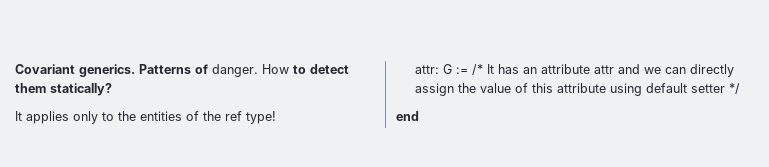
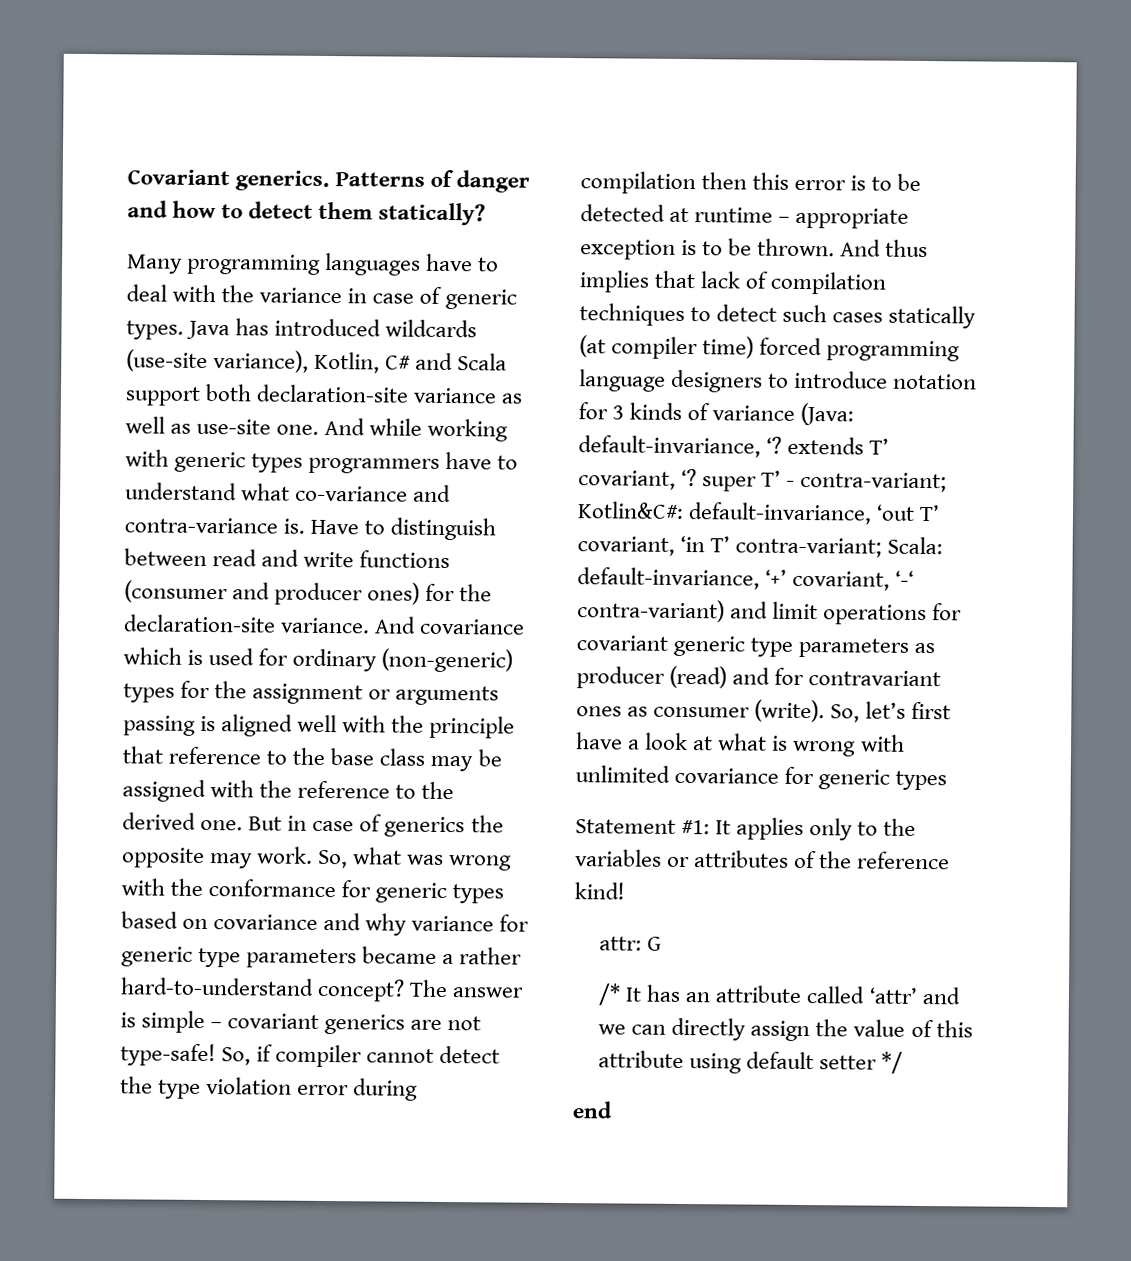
[212,64,289,77] danger. How -> [456,170,531,193] [127,200,217,219] danger and how
(112, 89) none -> [126,252,500,276] [126,284,517,310] [126,318,478,340] [126,349,508,374] [125,383,523,406] [125,416,509,442] [125,449,519,474] [125,482,452,503] [124,517,497,541] [124,548,451,569] [124,580,493,606] [123,614,526,635] [123,647,514,673] [123,680,500,706] [123,714,516,739] [122,746,503,772] [122,779,455,802] [122,812,504,838] [122,846,513,871] [121,878,505,904] [121,911,530,936] [121,946,523,969] [120,977,525,1002] [120,1010,482,1035] [120,1043,501,1068] [120,1076,419,1101] [580,171,922,195] [580,204,910,229] [580,238,929,260] [579,270,888,295] [579,303,977,329] [579,335,961,362] [579,369,978,393] [578,402,855,426] [578,435,890,458] [578,468,948,493] [577,501,941,525] [577,535,944,558] [577,567,915,591] [577,599,963,626] [576,635,936,658] [576,665,942,689] [576,699,952,723] [576,732,905,757] [575,765,948,791] [575,819,711,835] Many programming languages have to deal with the variance in case of generic types. Java has introduced wildcards (use-site variance), Kotlin, C# and Scala support both declaration-site variance as well as use-site one. And while working with generic types programmers have to understand what co-variance and contra-variance is. Have to distinguish between read and write functions (consumer and producer ones) for the declaration-site variance. And covariance which is used for ordinary (non-generic) types for the assignment or arguments passing is aligned well with the principle that reference to the base class may be assigned with the reference to the derived one. But in case of generics the opposite may work. So, what was wrong with the conformance for generic types based on covariance and why variance for generic type parameters became a rather hard-to-understand concept? The answer is simple – covariant generics are not type-safe! So, if compiler cannot detect the type violation error during compilation then this error is to be detected at runtime – appropriate exception is to be thrown. And thus implies that lack of compilation techniques to detect such cases statically (at compiler time) forced programming language designers to introduce notation for 3 kinds of variance (Java: default-invariance, ‘? extends T’ covariant, ‘? super T’ - contra-variant; Kotlin&C#: default-invariance, ‘out T’ covariant, ‘in T’ contra-variant; Scala: default-invariance, ‘+’ covariant, ‘-‘ contra-variant) and limit operations for covariant generic type parameters as producer (read) and for contravariant ones as consumer (write). So, let’s first have a look at what is wrong with unlimited covariance for generic types // Statement #1:
[140,111,276,124] entities of the ref type! -> [575,849,951,870] [574,882,625,900] variables or attributes of the reference kind!
[455,67,468,74] := -> (663, 943) //
[593,65,614,74] attr -> [806,986,918,1004] called ‘attr’

